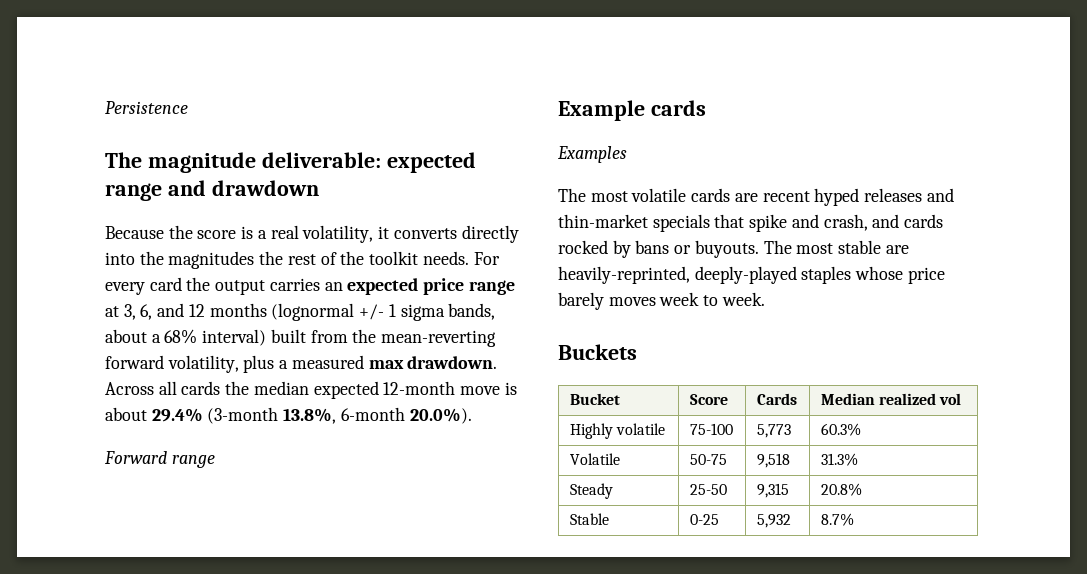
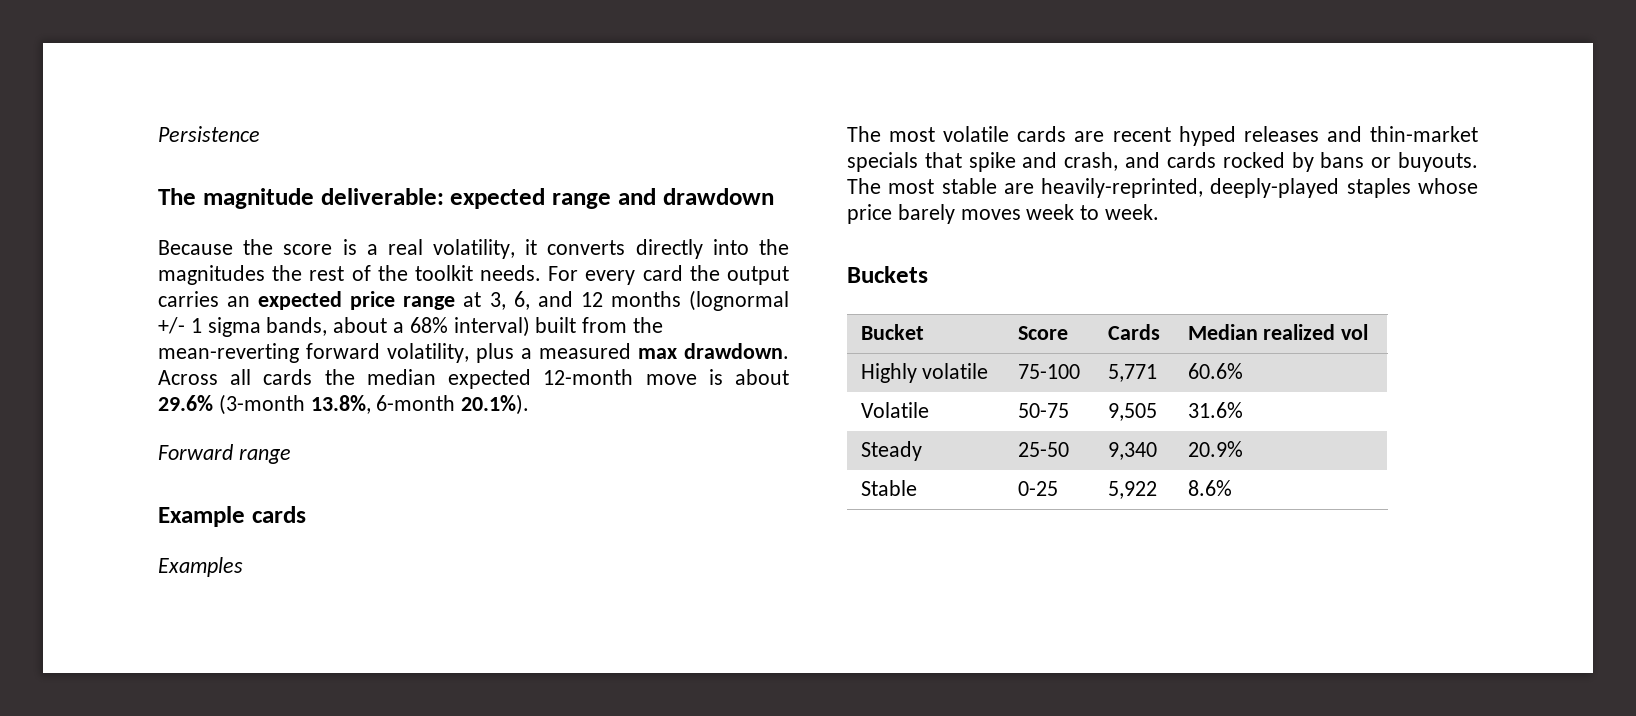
[151,408,203,422] 29.4% -> [158,395,213,411] 29.6%
[409,408,472,424] 20.0%). -> [461,394,530,415] 20.1%).
[756,424,791,438] [820,423,861,436] 5,773 | 60.3% -> [1107,364,1157,382] [1187,363,1243,379] 5,771 | 60.6%
[756,453,790,468] [820,453,858,466] 9,518 | 31.3% -> [1107,403,1157,421] [1187,402,1243,418] 9,505 | 31.6%
[756,483,789,498] [820,483,862,496] 9,315 | 20.8% -> [1107,442,1157,460] [1187,441,1243,457] 9,340 | 20.9%
[756,514,791,528] [820,513,854,526] 5,932 | 8.7% -> [1107,481,1157,499] [1187,480,1232,496] 5,922 | 8.6%

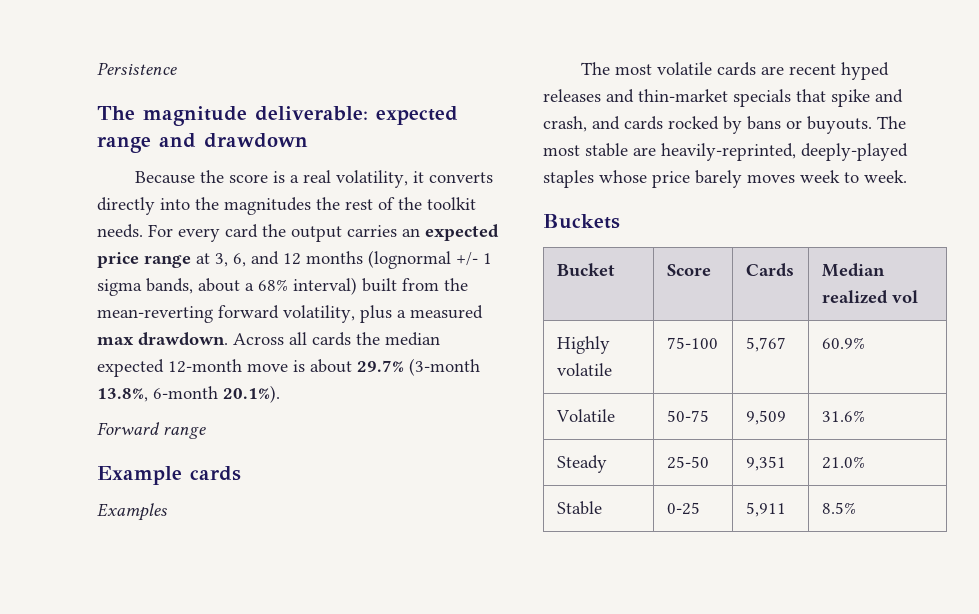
[158,395,213,411] 29.6% -> [357,360,404,372] 29.7%
[1107,364,1157,382] [1187,363,1243,379] 5,771 | 60.6% -> [745,337,786,352] [821,337,865,349] 5,767 | 60.9%
[1107,403,1157,421] 9,505 -> [745,410,786,425] 9,509
[1107,442,1157,460] [1187,441,1243,457] 9,340 | 20.9% -> [745,456,786,471] [821,456,865,469] 9,351 | 21.0%
[1107,481,1157,499] [1187,480,1232,496] 5,922 | 8.6% -> [745,502,786,517] [821,502,856,514] 5,911 | 8.5%

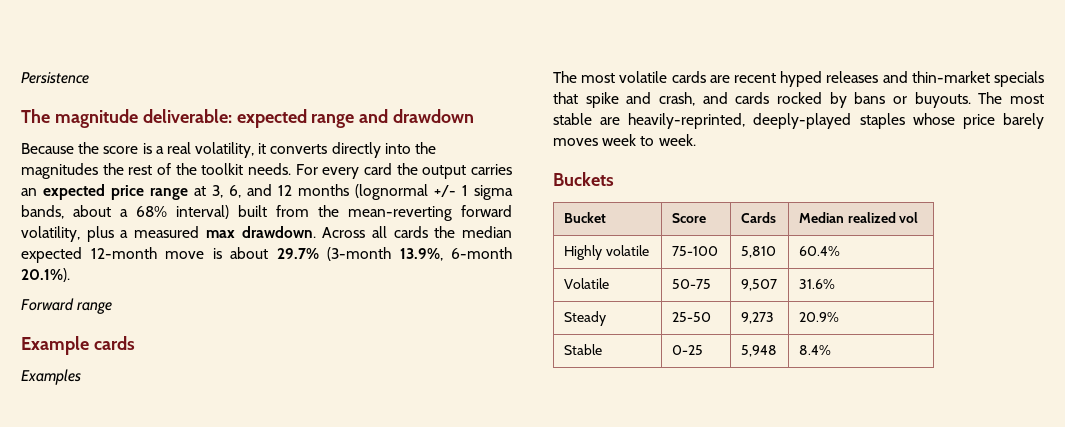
[97,388,148,402] 13.8%, -> [399,248,443,261] 13.9%,
[745,337,786,352] [821,337,865,349] 5,767 | 60.9% -> [740,246,776,258] [798,246,840,256] 5,810 | 60.4%
[745,410,786,425] 9,509 -> [740,279,777,291] 9,507
[745,456,786,471] [821,456,865,469] 9,351 | 21.0% -> [740,312,774,324] [798,312,839,322] 9,273 | 20.9%
[745,502,786,517] [821,502,856,514] 5,911 | 8.5% -> [740,345,777,357] [798,345,831,355] 5,948 | 8.4%

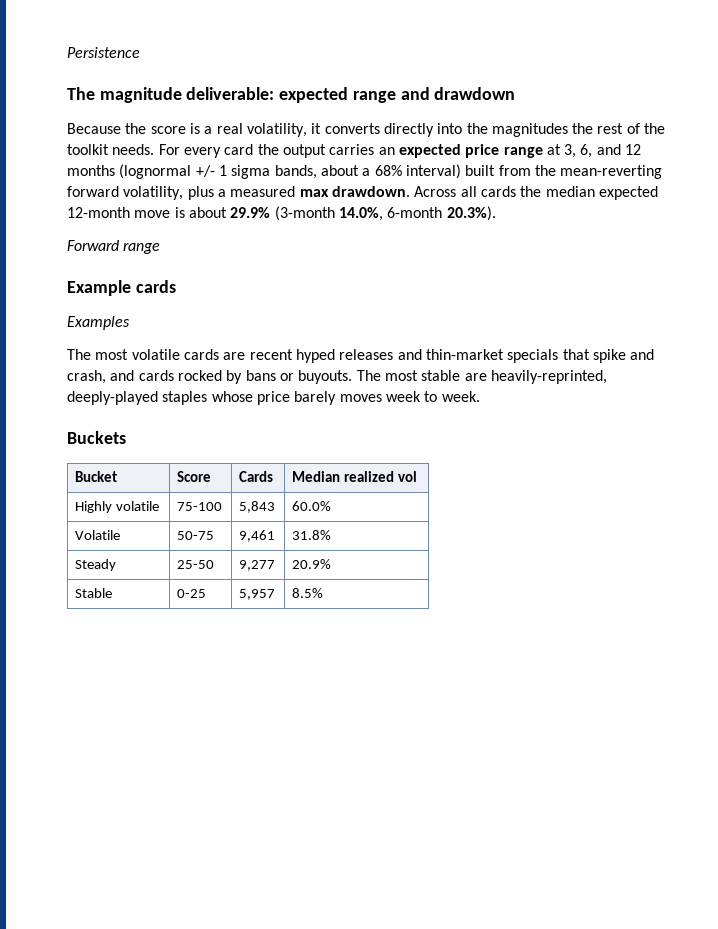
[276,247,512,261] [21,268,70,282] 29.7% (3-month 13.9%, 6-month 20.1%). -> [230,206,496,221] 29.9% (3-month 14.0%, 6-month 20.3%).
[740,246,776,258] [798,246,840,256] 5,810 | 60.4% -> [239,501,276,513] [292,501,332,511] 5,843 | 60.0%
[740,279,777,291] [798,279,835,289] 9,507 | 31.6% -> [239,530,276,542] [292,530,332,540] 9,461 | 31.8%
[740,312,774,324] 9,273 -> [239,560,276,571] 9,277
[740,345,777,357] [798,345,831,355] 5,948 | 8.4% -> [239,589,276,600] [292,588,324,598] 5,957 | 8.5%

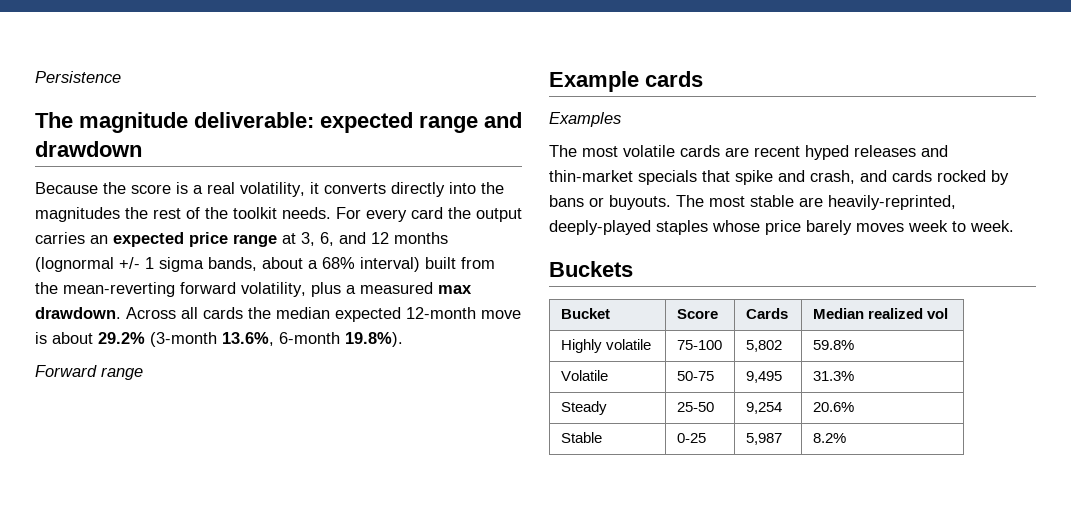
[230,206,496,221] 29.9% (3-month 14.0%, 6-month 20.3%). -> [98,332,403,347] 29.2% (3-month 13.6%, 6-month 19.8%).
[239,501,276,513] [292,501,332,511] 5,843 | 60.0% -> [745,340,782,352] [812,340,854,350] 5,802 | 59.8%
[239,530,276,542] [292,530,332,540] 9,461 | 31.8% -> [745,371,782,383] [812,371,854,381] 9,495 | 31.3%
[239,560,276,571] [292,559,332,569] 9,277 | 20.9% -> [745,402,782,414] [812,402,854,412] 9,254 | 20.6%
[239,589,276,600] [292,588,324,598] 5,957 | 8.5% -> [745,433,782,445] [812,433,846,443] 5,987 | 8.2%

